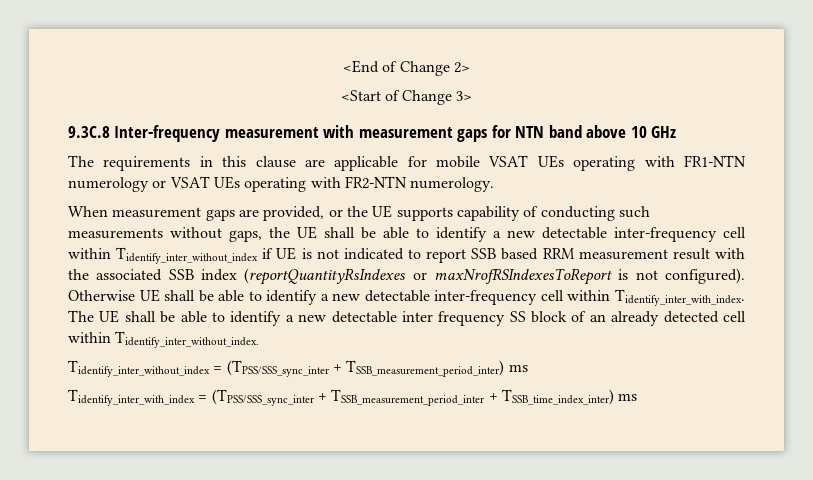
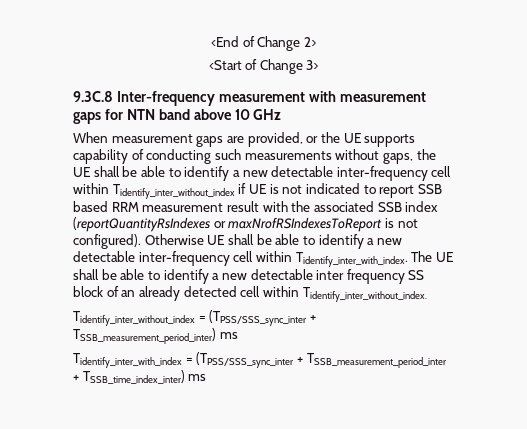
[68,155,746,171] [68,176,495,192] // The requirements in this clause are applicable for mobile VSAT UEs operating with FR1-NTN numerology or VSAT UEs operating with FR2-NTN numerology. -> (282, 114) none

